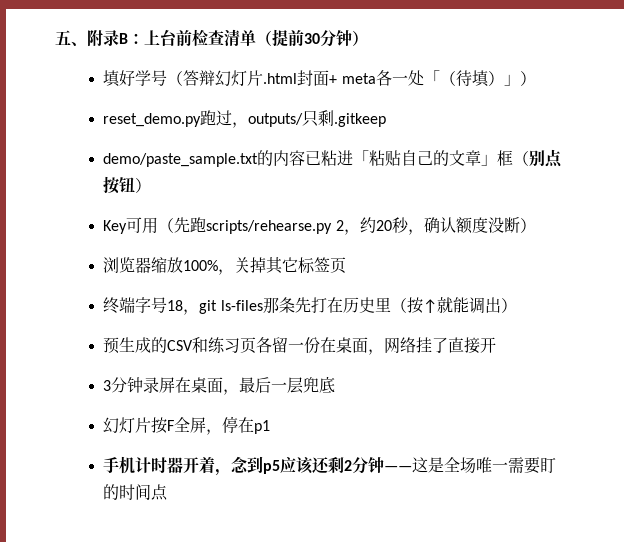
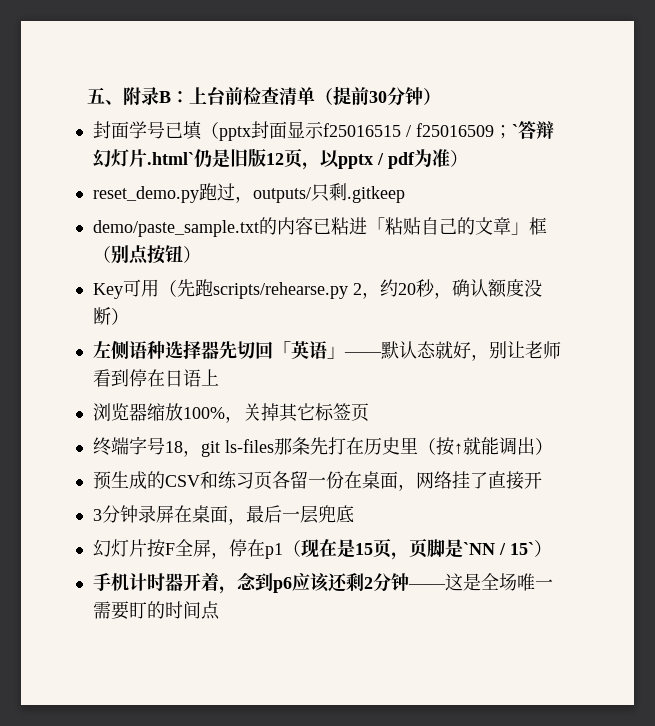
[103,70,520,87] 填好学号（答辩幻灯片.html封面+ meta各一处「（待填）」 -> [92,121,554,141] [92,148,450,170] 封面学号已填（pptx封面显示f25016515 / f25016509；`答辩幻灯片.html`仍是旧版12页，以pptx / pdf为准
(536, 225) none -> [92,340,561,361] [92,369,219,387] // 左侧语种选择器先切回「英语」——默认态就好，别让老师看到停在日语上
(271, 427) none -> [282,538,552,560] （现在是15页，页脚是`NN / 15`）
[263,460,281,474] p5 -> [272,577,292,593] p6

